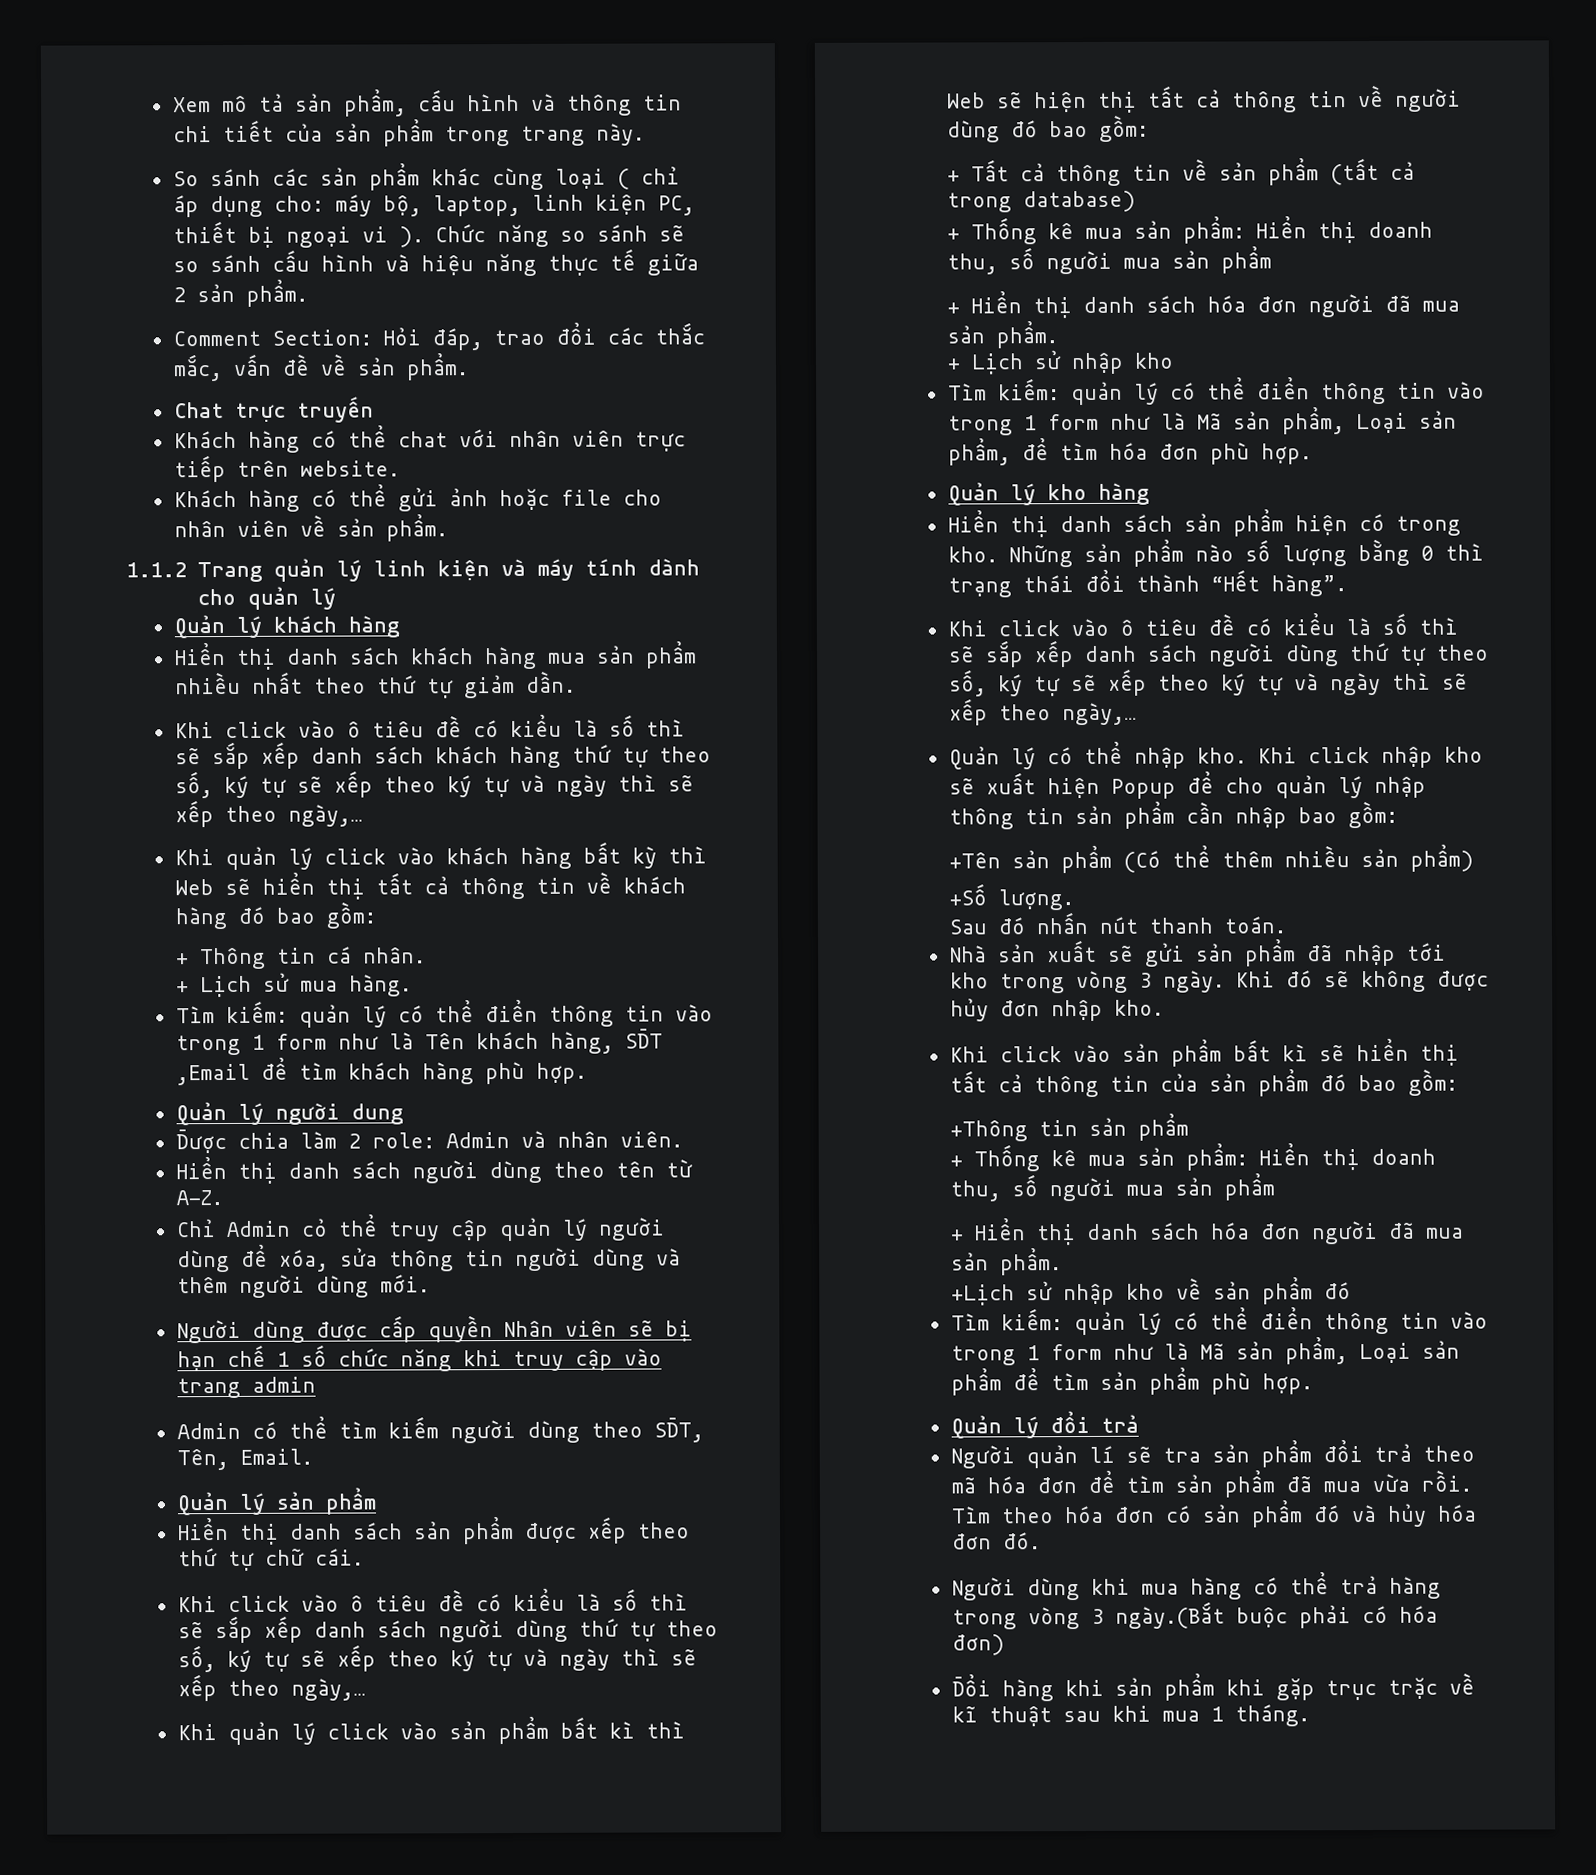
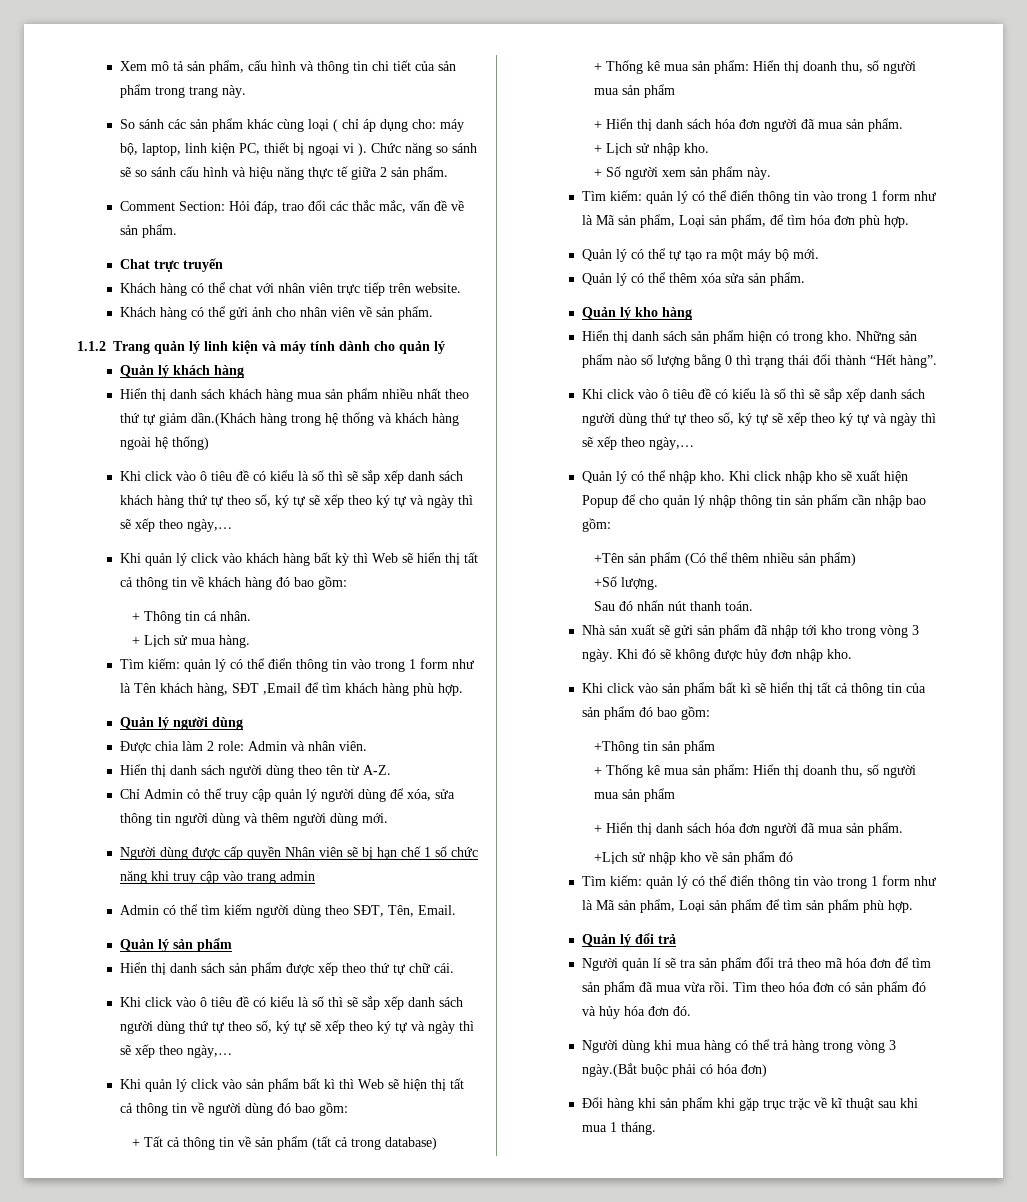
[498,488,612,511] hoặc file -> (272, 312) none
[525,670,576,693] dần. -> [190,412,459,426] [119,436,209,450] dần.(Khách hàng trong hệ thống và khách hàng ngoài hệ thống)
[350,1103,404,1125] dung -> [211,717,243,730] dùng
[1134,352,1175,369] kho -> [683,143,709,153] [593,166,771,180] kho. // + Số người xem sản phẩm này.
(1312, 454) none -> [581,248,819,262] [581,272,805,286] // Quản lý có thể tự tạo ra một máy bộ mới. // Quản lý có thể thêm xóa sửa sản phẩm.

